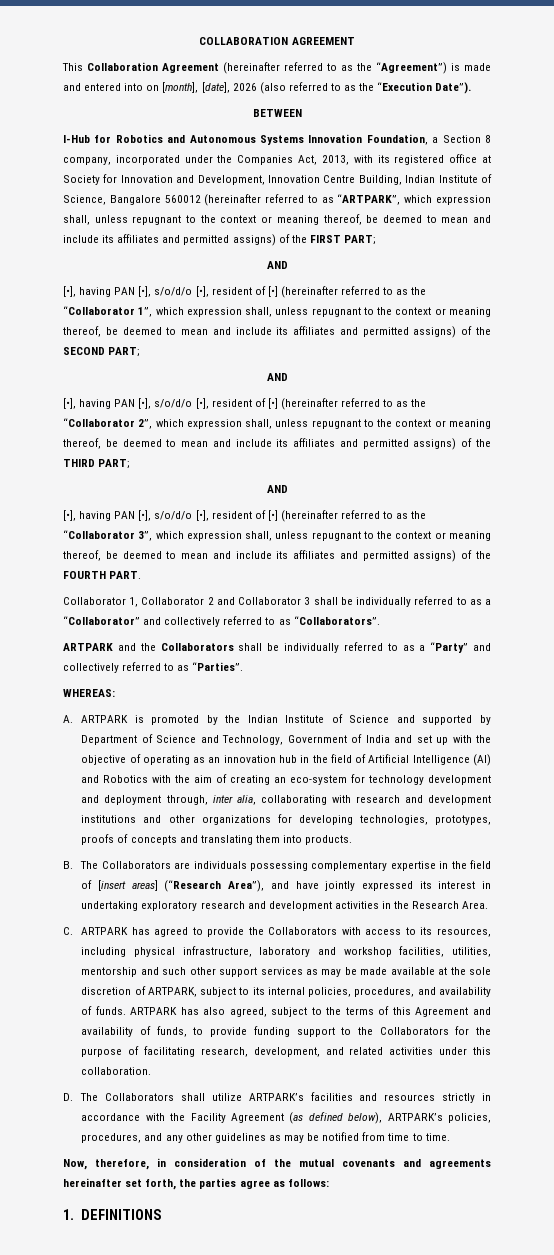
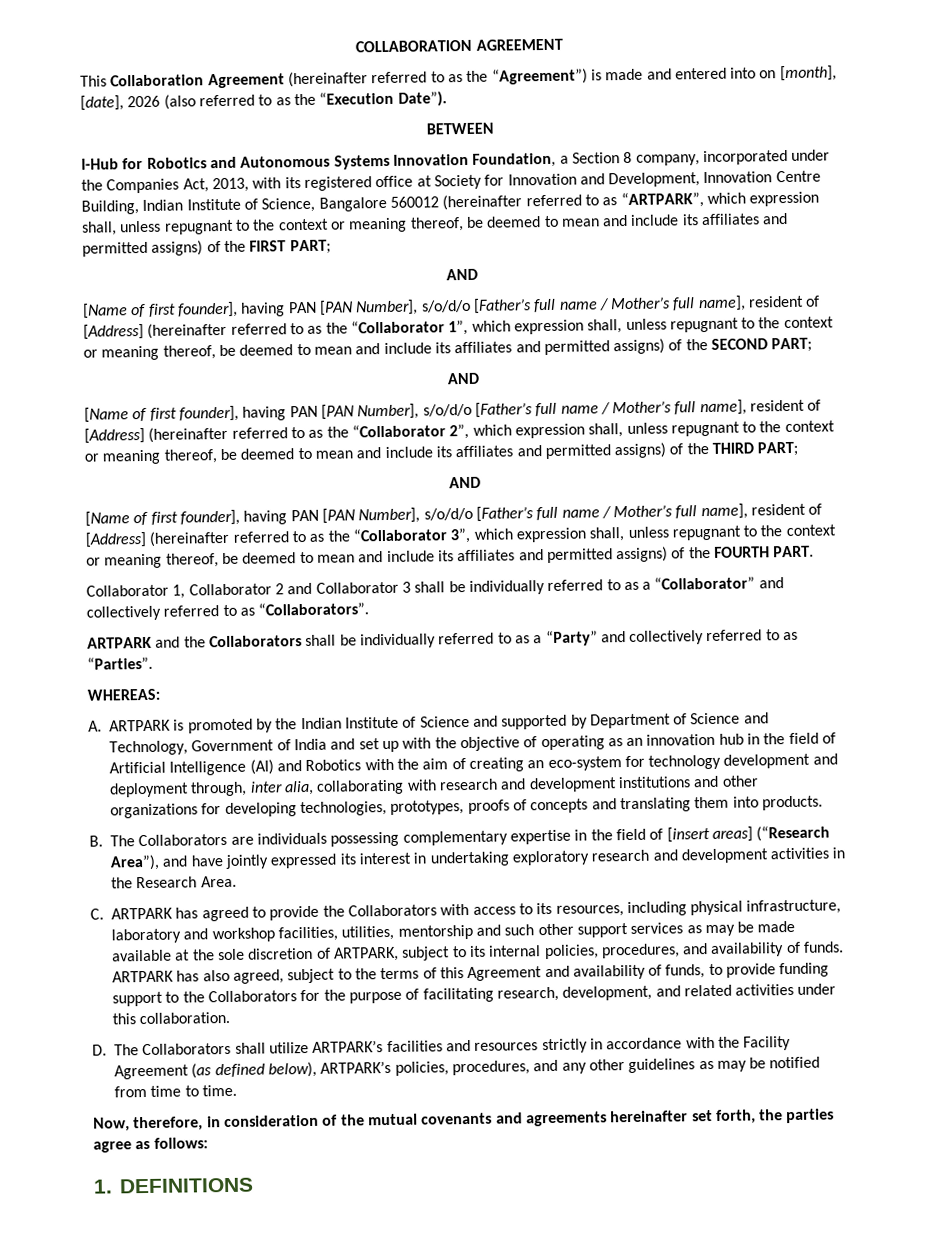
[63,286,278,297] [•], having PAN [•], s/o/d/o [•], resident of [•] -> [83,295,821,319] [83,323,144,340] [Name of first founder], having PAN [PAN Number], s/o/d/o [Father’s full name / Mother’s full name], resident of [Address]
[63,398,278,409] [•], having PAN [•], s/o/d/o [•], resident of [•] -> [84,399,822,423] [84,427,145,444] [Name of first founder], having PAN [PAN Number], s/o/d/o [Father’s full name / Mother’s full name], resident of [Address]
[63,510,278,521] [•], having PAN [•], s/o/d/o [•], resident of [•] -> [85,503,823,527] [85,531,147,548] [Name of first founder], having PAN [PAN Number], s/o/d/o [Father’s full name / Mother’s full name], resident of [Address]

